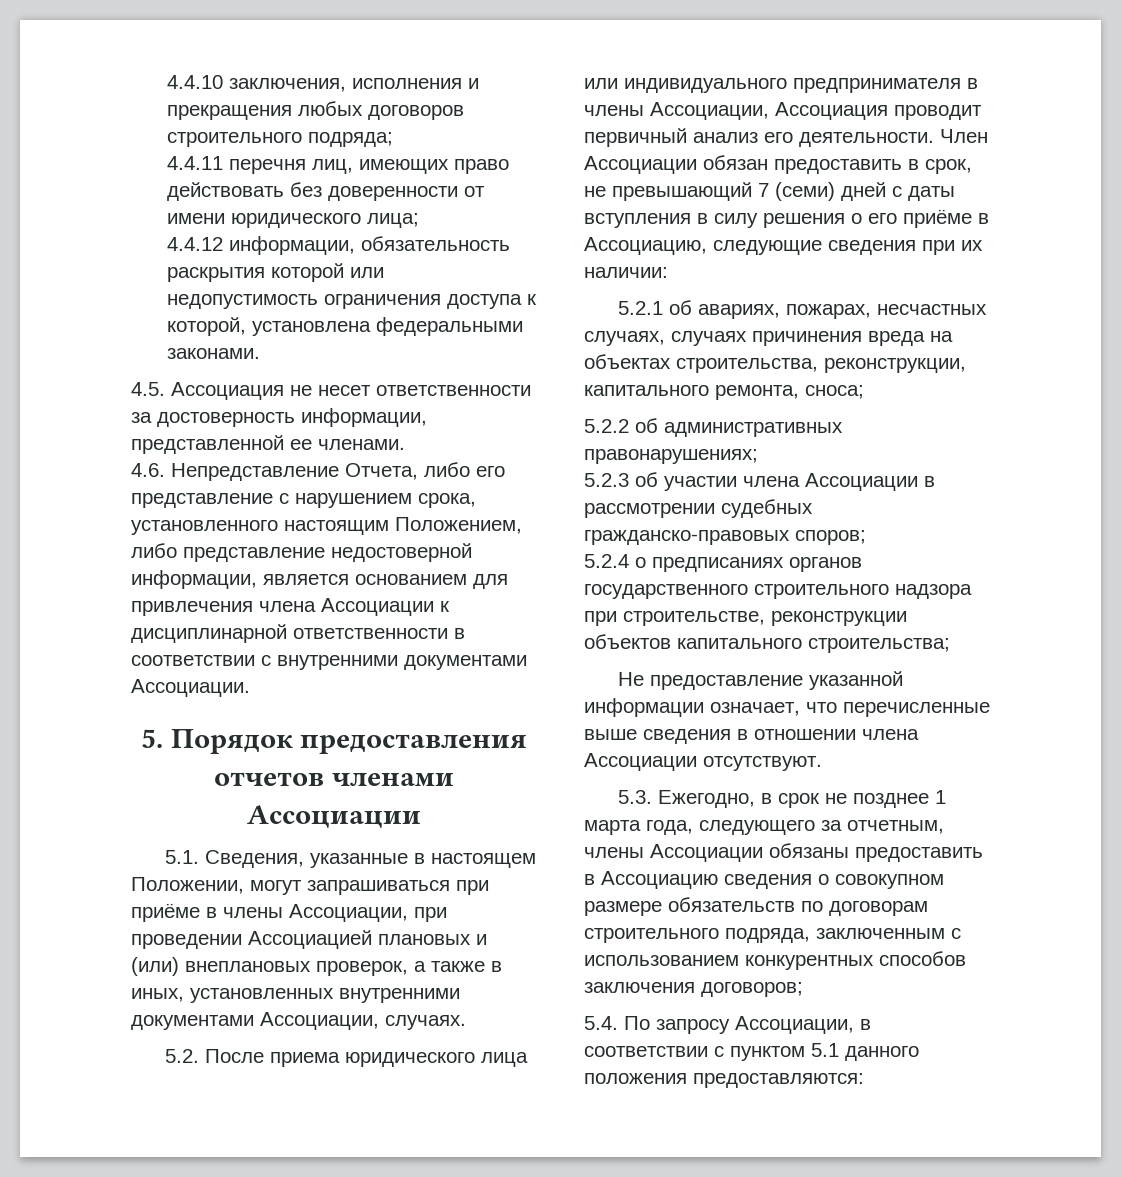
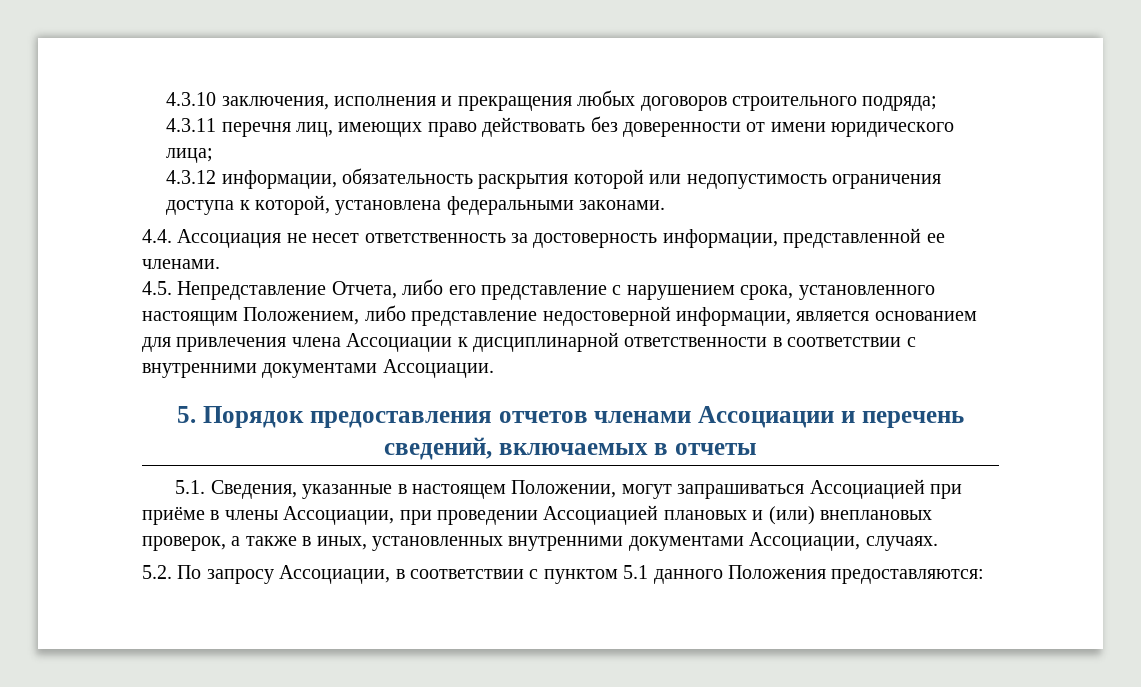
[167,75,224,89] 4.4.10 -> [166,92,217,106] 4.3.10
[167,156,224,170] 4.4.11 -> [166,118,217,132] 4.3.11
[167,237,224,251] 4.4.12 -> [166,170,217,184] 4.3.12
[131,382,165,396] 4.5. -> [142,229,172,243] 4.4.
[376,385,531,396] ответственности -> [364,233,506,243] ответственность
[131,463,165,477] 4.6. -> [142,281,172,295] 4.5.
(421, 816) none -> [840,411,964,428] [383,437,758,460] и перечень сведений, включаемых в отчеты
(450, 887) none -> [809,479,925,499] Ассоциацией
[205,1049,529,1067] [584,78,978,93] [584,102,982,120] [584,128,988,147] [584,155,972,174] [584,182,955,201] [584,209,989,228] [584,237,983,255] [584,267,668,278] [618,300,988,319] [584,331,953,346] [584,354,966,373] [584,385,864,400] [584,418,843,437] [584,449,758,464] [584,472,935,491] [584,499,813,518] [584,530,866,545] [584,554,862,572] [584,584,972,599] [584,611,907,626] [584,634,950,653] [618,671,904,690] [584,698,990,717] [584,729,919,744] [584,753,822,771] [618,790,947,808] [584,820,944,835] [584,843,983,862] [584,871,944,889] [584,897,928,916] [584,928,961,943] [584,951,966,970] [584,982,803,997] [584,1016,618,1030] После приема юридического лица или индивидуального предпринимателя в члены Ассоциации, Ассоциация проводит первичный анализ его деятельности. Член Ассоциации обязан предоставить в срок, не превышающий 7 (семи) дней с даты вступления в силу решения о его приёме в Ассоциацию, следующие сведения при их наличии: // 5.2.1 об авариях, пожарах, несчастных случаях, случаях причинения вреда на объектах строительства, реконструкции, капитального ремонта, сноса; // 5.2.2 об административных правонарушениях; // 5.2.3 об участии члена Ассоциации в рассмотрении судебных гражданско-правовых споров; // 5.2.4 о предписаниях органов государственного строительного надзора при строительстве, реконструкции объектов капитального строительства; // Не предоставление указанной информации означает, что перечисленные выше сведения в отношении члена Ассоциации отсутствуют. // 5.3. Ежегодно, в срок не позднее 1 марта года, следующего за отчетным, члены Ассоциации обязаны предоставить в Ассоциацию сведения о совокупном размере обязательств по договорам строительного подряда, заключенным с использованием конкурентных способов заключения договоров; // 5.4. -> (172, 572) none
[584,1073,687,1084] положения -> [727,565,826,579] Положения

